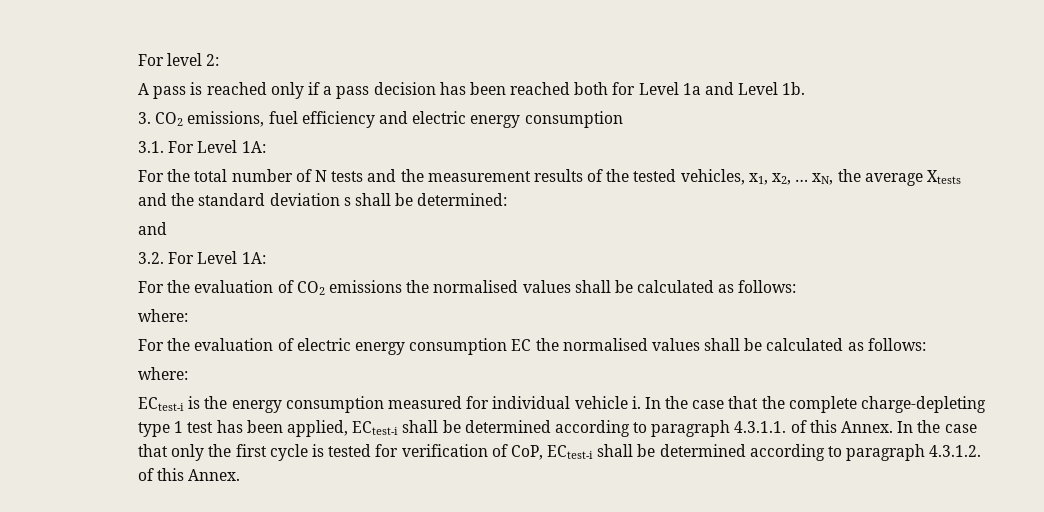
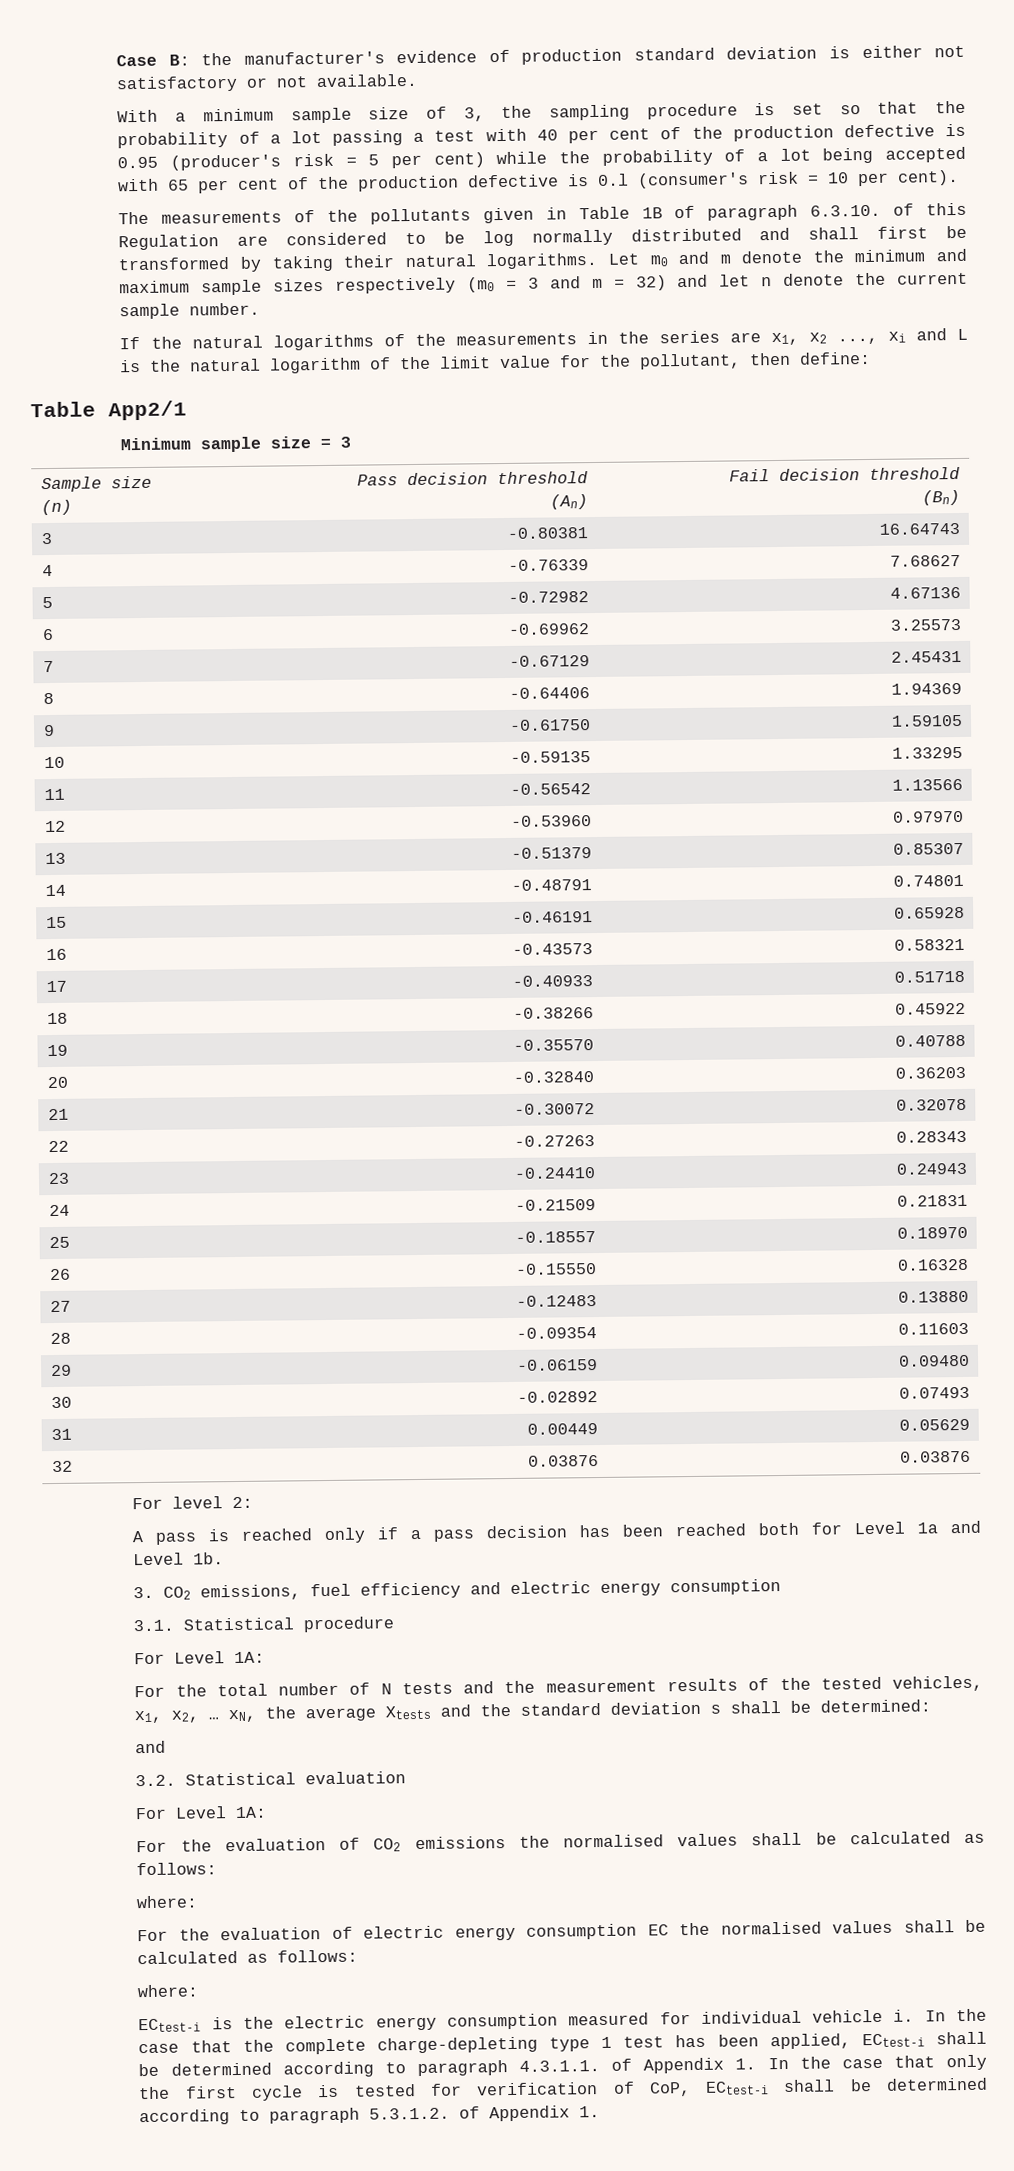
(138, 60) none -> [116,45,966,67] [116,73,419,93] [117,100,967,124] [117,123,966,149] [117,146,967,171] [118,169,960,194] [118,202,967,225] [118,225,968,251] [118,248,968,272] [119,272,969,296] [119,302,261,320] [119,328,969,351] [120,351,872,374] [30,400,187,421] [120,436,352,453] [40,475,152,493] [40,499,72,516] [357,471,589,486] [550,494,589,510] [729,466,961,482] [922,489,961,506] [40,532,53,545] [507,527,589,539] [879,522,961,535] [41,564,53,577] [508,559,590,571] [890,554,962,567] [41,596,53,609] [508,591,590,603] [890,586,962,599] [41,628,54,641] [508,623,591,635] [890,618,963,631] [42,660,54,673] [509,655,591,667] [891,650,963,663] [42,692,54,705] [509,687,591,699] [891,682,963,695] [43,724,55,737] [509,719,592,731] [891,714,964,727] [43,756,65,769] [510,751,592,763] [892,746,964,759] [43,788,65,801] [510,783,592,795] [892,778,964,791] [44,820,66,833] [511,815,593,827] [893,810,965,823] [44,852,66,865] [511,847,593,859] [893,842,965,855] [44,884,66,897] [511,879,593,891] [893,874,965,887] [45,916,67,929] [512,911,594,923] [894,906,966,919] [45,948,67,961] [512,943,594,955] [894,938,966,951] [45,980,67,993] [512,975,594,987] [894,970,966,983] [46,1012,68,1025] [513,1007,595,1019] [895,1002,967,1015] [46,1044,68,1057] [513,1039,595,1051] [895,1034,967,1047] [46,1076,68,1089] [513,1071,595,1083] [895,1066,967,1079] [47,1108,69,1121] [514,1103,596,1115] [896,1098,968,1111] [47,1140,69,1153] [514,1135,596,1147] [896,1130,968,1143] [47,1172,70,1185] [514,1167,597,1179] [896,1162,969,1175] [48,1204,70,1217] [515,1199,597,1211] [897,1194,969,1207] [48,1236,70,1249] [515,1231,597,1243] [897,1226,969,1239] [48,1268,71,1281] [515,1263,598,1275] [897,1258,970,1271] [49,1300,71,1313] [516,1295,598,1307] [898,1290,970,1303] [49,1332,71,1345] [516,1327,598,1339] [898,1322,970,1335] [50,1364,72,1377] [517,1359,599,1371] [898,1354,971,1367] [50,1396,72,1409] [517,1391,599,1403] [899,1386,971,1399] [50,1428,72,1441] [527,1423,599,1435] [899,1418,971,1431] [51,1460,73,1473] [528,1455,600,1467] [900,1450,972,1463] Case B: the manufacturer's evidence of production standard deviation is either not satisfactory or not available. // With a minimum sample size of 3, the sampling procedure is set so that the probability of a lot passing a test with 40 per cent of the production defective is 0.95 (producer's risk = 5 per cent) while the probability of a lot being accepted with 65 per cent of the production defective is 0.l (consumer's risk = 10 per cent). // The measurements of the pollutants given in Table 1B of paragraph 6.3.10. of this Regulation are considered to be log normally distributed and shall first be transformed by taking their natural logarithms. Let m0 and m denote the minimum and maximum sample sizes respectively (m0 = 3 and m = 32) and let n denote the current sample number. // If the natural logarithms of the measurements in the series are x1, x2 ..., xi and L is the natural logarithm of the limit value for the pollutant, then define: // Table App2/1 // Minimum sample size = 3 // Sample size // (n) | Pass decision threshold // (An) | Fail decision threshold // (Bn) // 3 | -0.80381 | 16.64743 // 4 | -0.76339 | 7.68627 // 5 | -0.72982 | 4.67136 // 6 | -0.69962 | 3.25573 // 7 | -0.67129 | 2.45431 // 8 | -0.64406 | 1.94369 // 9 | -0.61750 | 1.59105 // 10 | -0.59135 | 1.33295 // 11 | -0.56542 | 1.13566 // 12 | -0.53960 | 0.97970 // 13 | -0.51379 | 0.85307 // 14 | -0.48791 | 0.74801 // 15 | -0.46191 | 0.65928 // 16 | -0.43573 | 0.58321 // 17 | -0.40933 | 0.51718 // 18 | -0.38266 | 0.45922 // 19 | -0.35570 | 0.40788 // 20 | -0.32840 | 0.36203 // 21 | -0.30072 | 0.32078 // 22 | -0.27263 | 0.28343 // 23 | -0.24410 | 0.24943 // 24 | -0.21509 | 0.21831 // 25 | -0.18557 | 0.18970 // 26 | -0.15550 | 0.16328 // 27 | -0.12483 | 0.13880 // 28 | -0.09354 | 0.11603 // 29 | -0.06159 | 0.09480 // 30 | -0.02892 | 0.07493 // 31 | 0.00449 | 0.05629 // 32 | 0.03876 | 0.03876 //
(165, 147) none -> [183,1616,395,1633] Statistical procedure //
(165, 258) none -> [185,1771,407,1786] Statistical evaluation //
(228, 402) none -> [284,2015,366,2029] electric
[809,420,894,433] this Annex. -> [643,2057,757,2074] Appendix 1.
[929,445,982,457] [138,468,241,481] 4.3.1.2. of this Annex. -> [369,2105,601,2122] 5.3.1.2. of Appendix 1.

